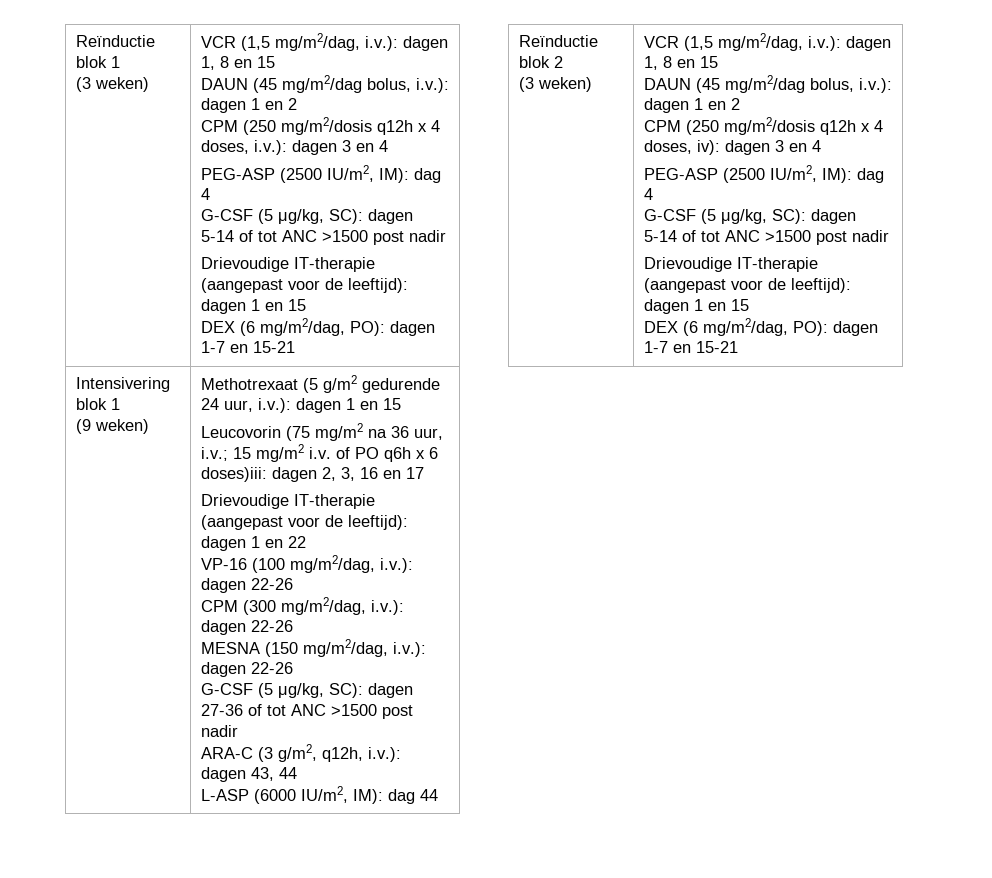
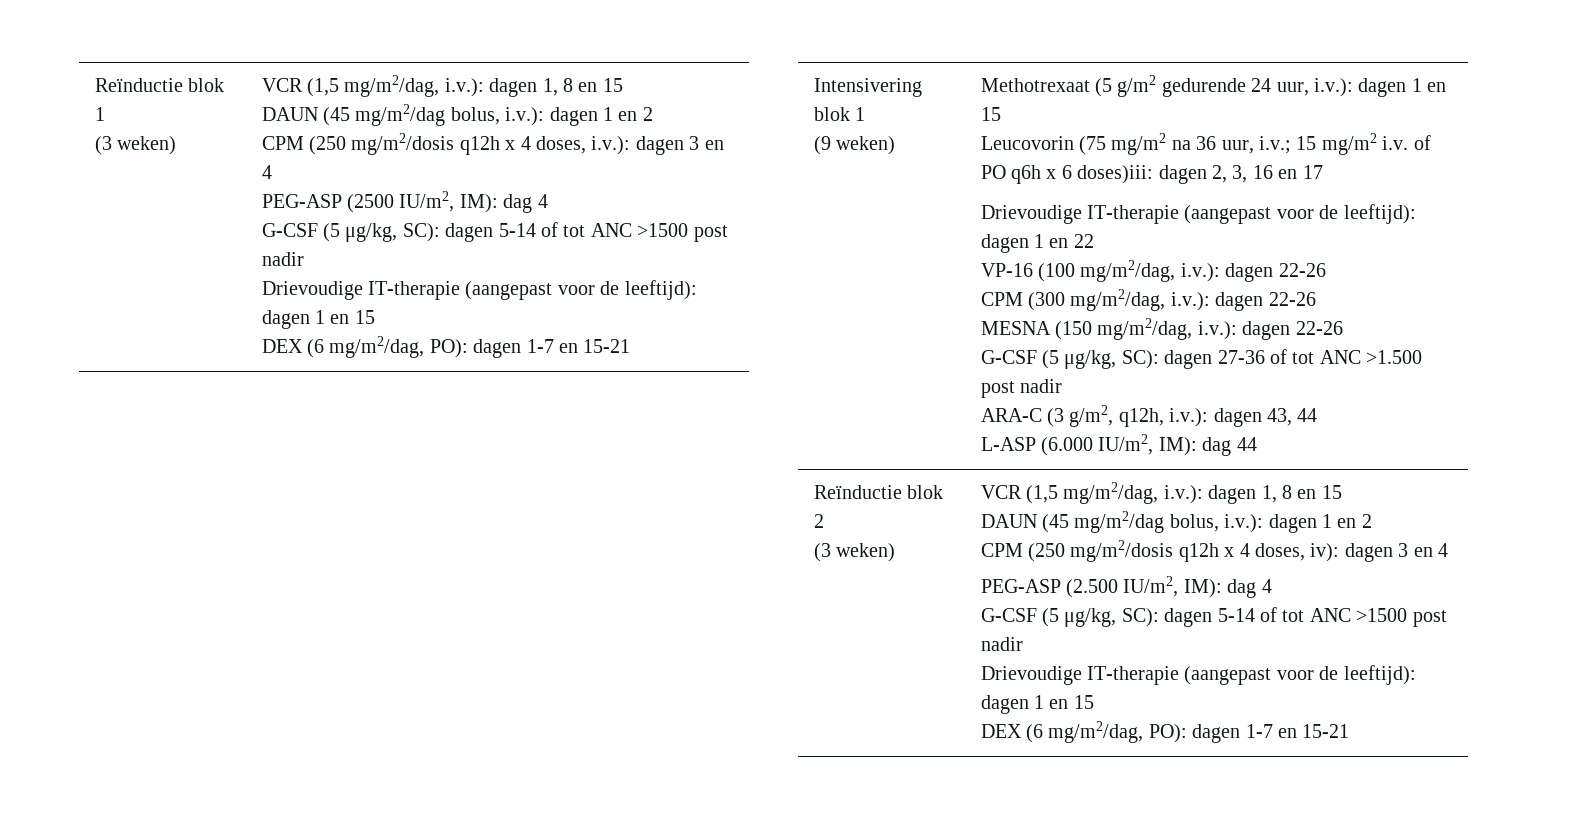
[330,704,377,716] >1500 -> [1366,350,1423,364] >1.500
[253,789,296,804] (6000 -> [1040,437,1093,456] (6.000
[722,168,765,183] (2500 -> [1065,579,1118,598] (2.500

